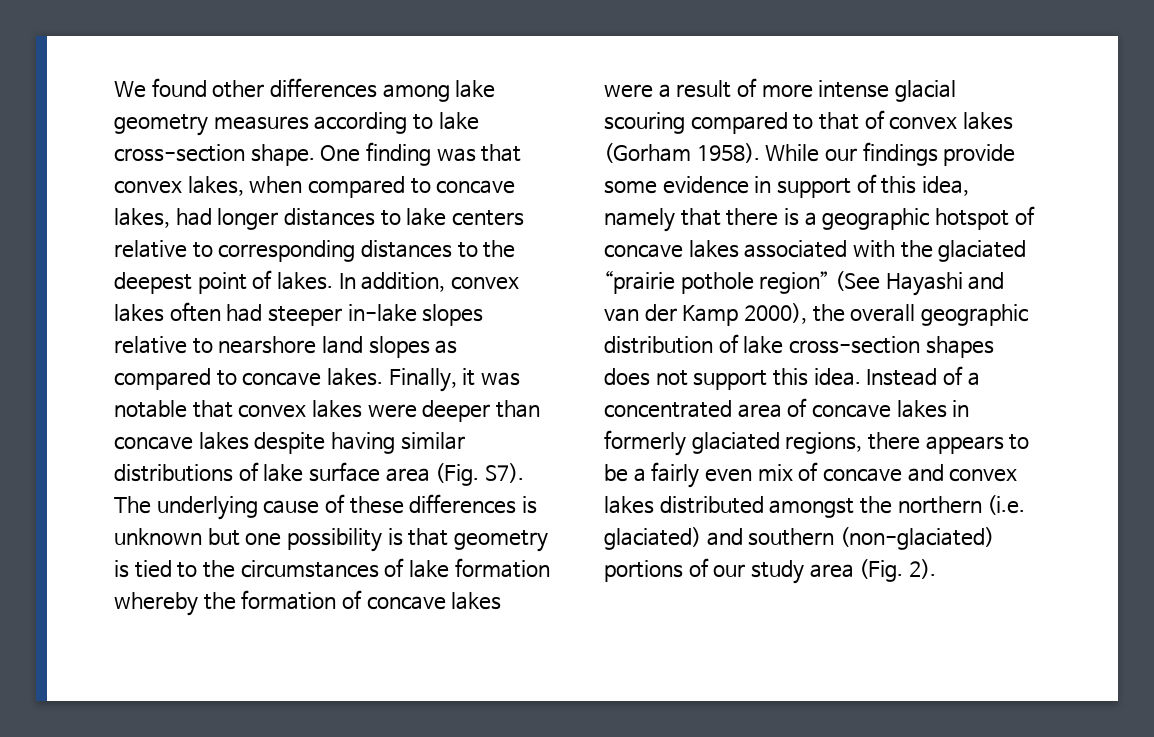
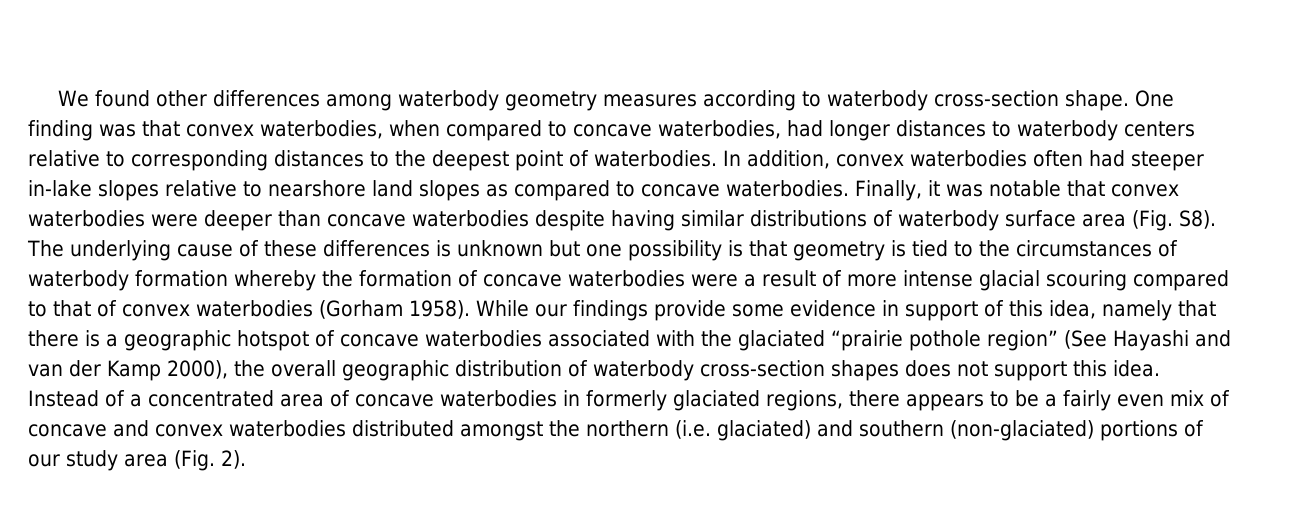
[455,80,496,98] lake -> [398,90,500,111] waterbody
[438,112,479,130] lake -> [827,90,929,111] waterbody
[187,176,244,196] lakes, -> [260,120,383,139] waterbodies,
[114,208,170,228] lakes, -> [658,120,781,139] waterbodies,
[406,208,447,226] lake -> [1017,120,1118,141] waterbody
[277,272,334,290] lakes. -> [594,150,717,167] waterbodies.
[114,304,164,322] lakes -> [910,150,1027,167] waterbodies
[326,368,383,386] lakes. -> [725,180,849,197] waterbodies.
[311,400,362,418] lakes -> [28,210,145,227] waterbodies
[198,432,249,450] lakes -> [412,210,529,227] waterbodies
[263,464,304,482] lake -> [898,210,999,231] waterbody
[485,463,525,483] S7). -> [1178,210,1216,229] S8).
[408,560,449,578] lake -> [28,270,129,291] waterbody
[451,592,502,610] lakes -> [568,270,685,287] waterbodies
[962,112,1013,130] lakes -> [196,300,313,317] waterbodies
[688,240,739,258] lakes -> [425,330,542,347] waterbodies
[743,336,784,354] lake -> [593,360,694,381] waterbody
[896,400,947,418] lakes -> [440,390,557,407] waterbodies
[604,496,654,514] lakes -> [229,420,346,437] waterbodies

